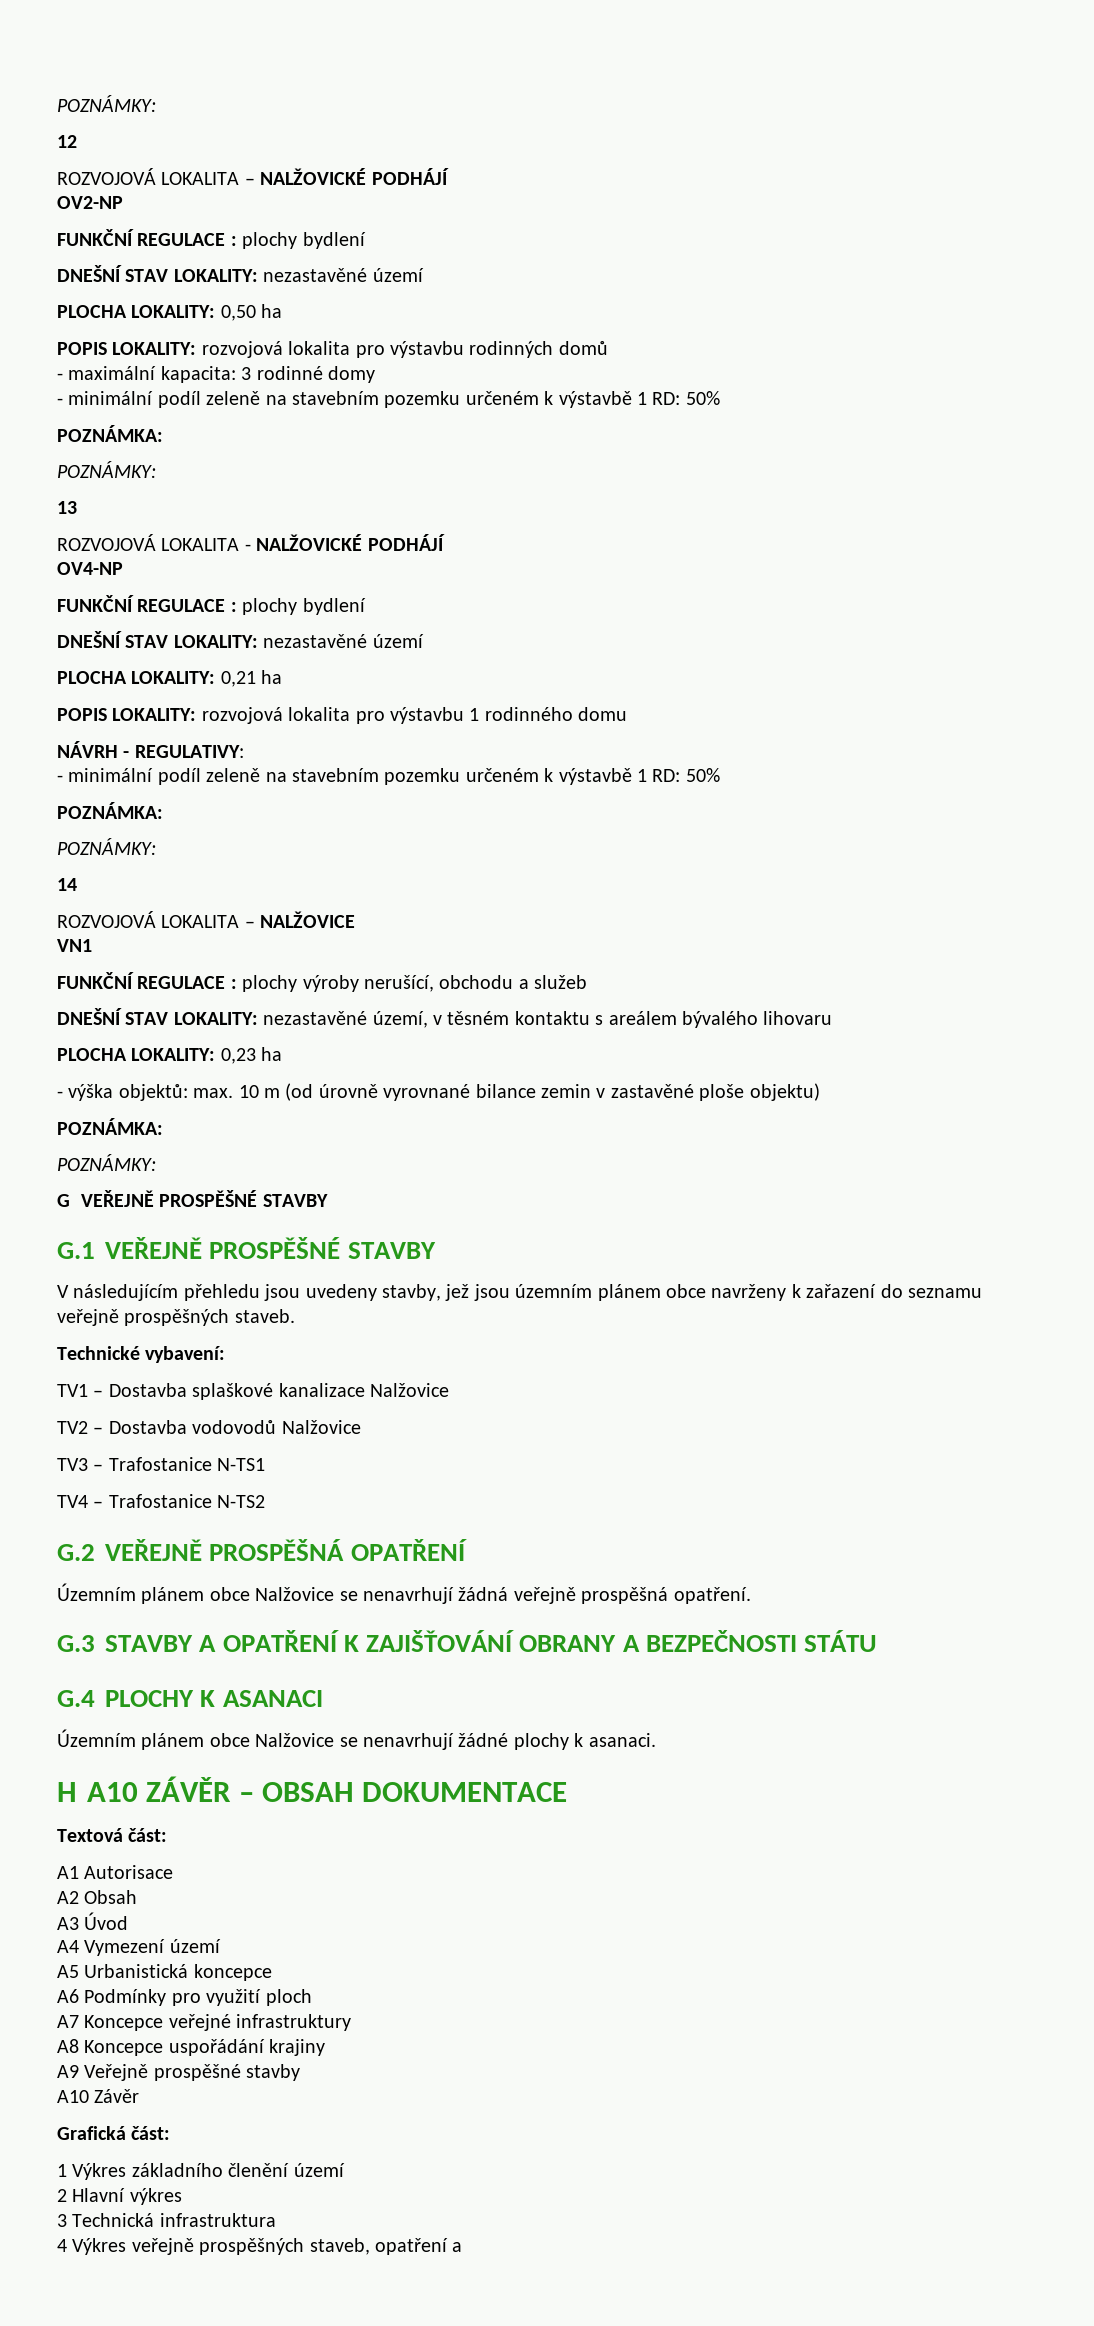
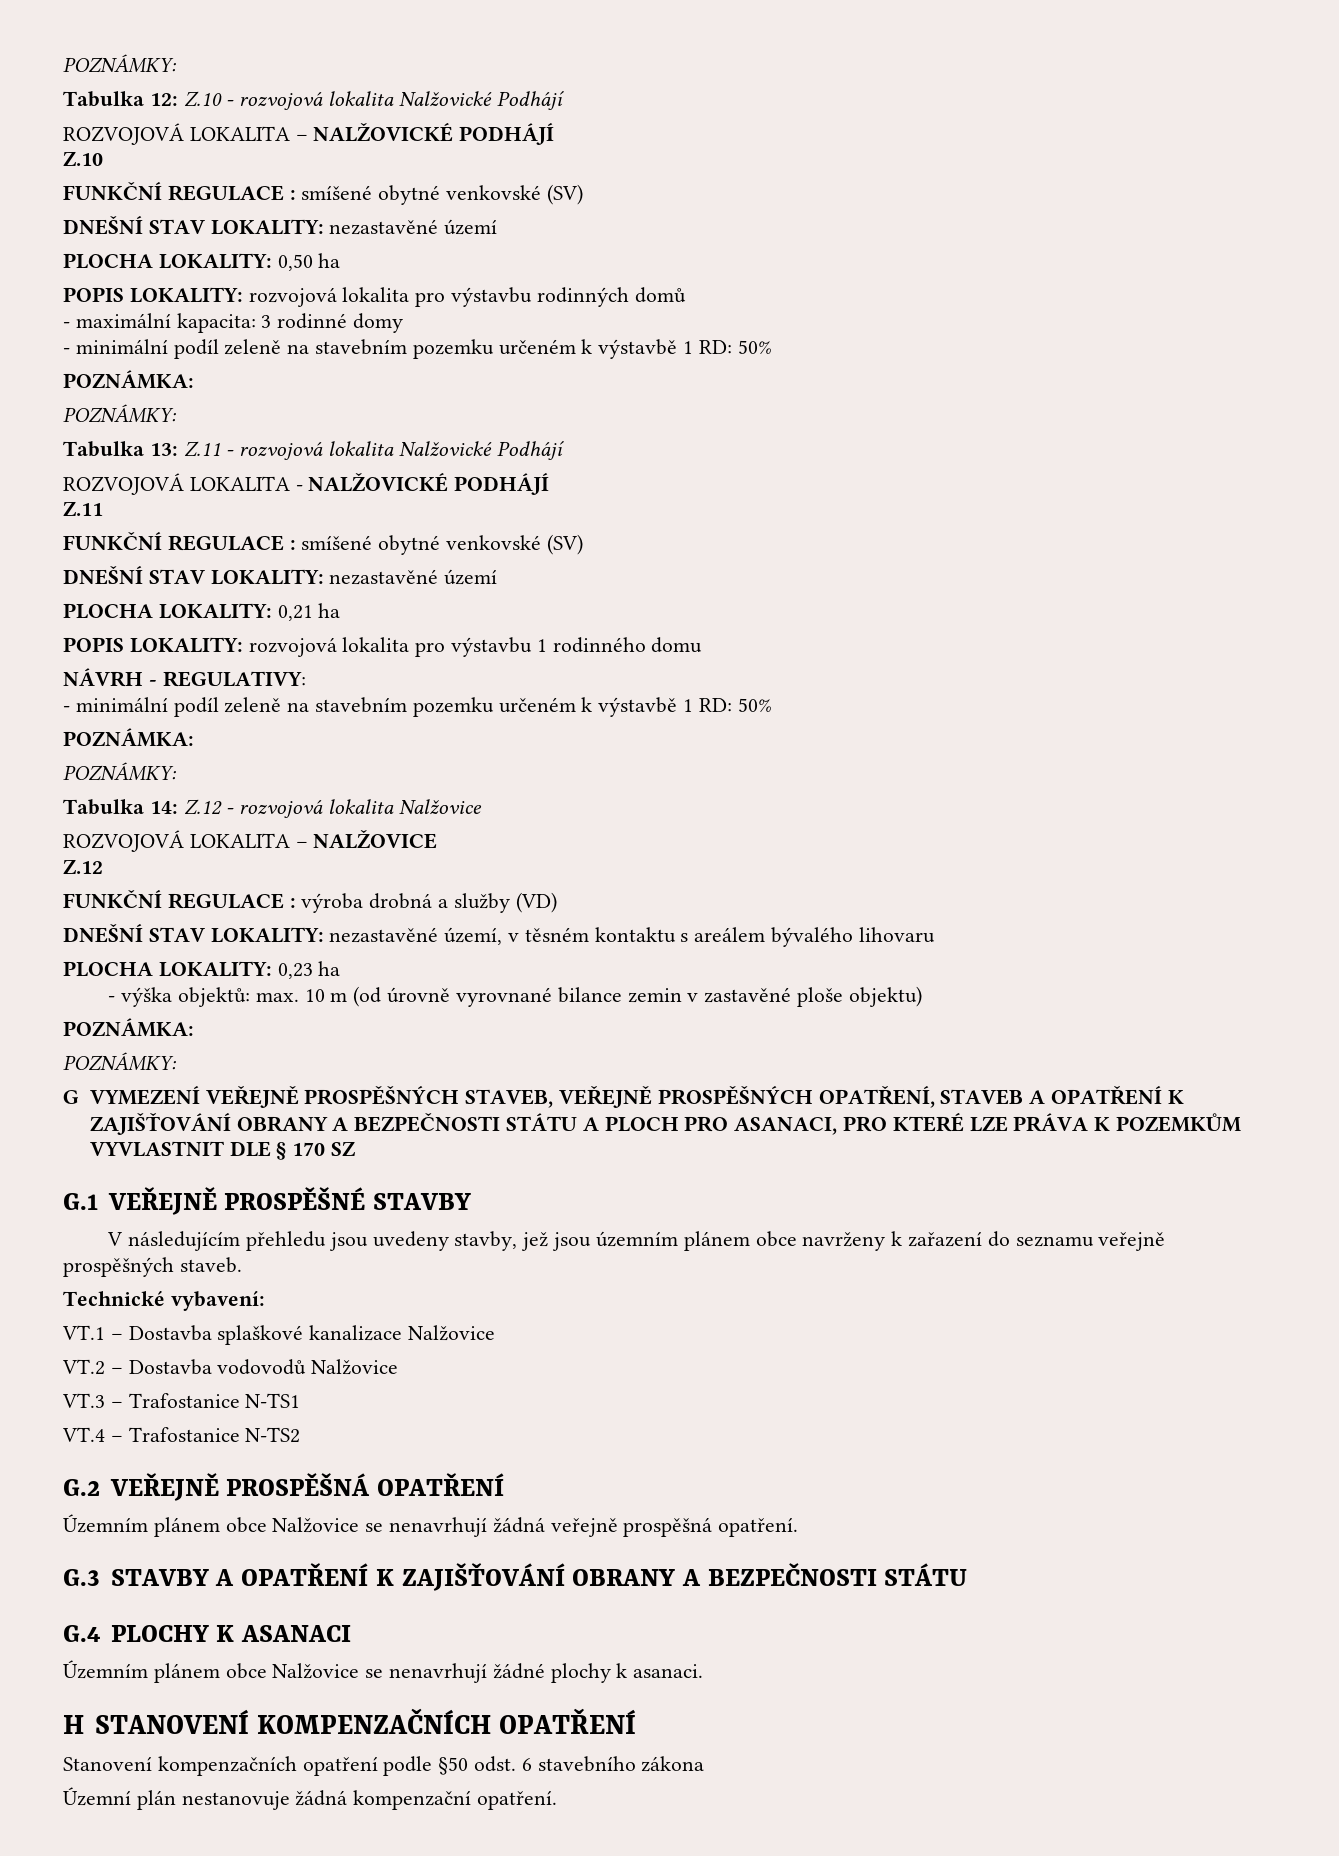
[57,95,156,112] [57,135,77,148] [57,168,449,185] [57,196,123,209] [57,229,366,249] POZNÁMKY: // 12 // ROZVOJOVÁ LOKALITA – NALŽOVICKÉ PODHÁJÍ // OV2-NP // FUNKČNÍ REGULACE : plochy bydlení -> [63,54,177,73] [63,91,564,110] [63,122,555,145] [63,151,103,166] [63,182,583,205] POZNÁMKY: // Tabulka 12: Z.10 - rozvojová lokalita Nalžovické Podhájí // ROZVOJOVÁ LOKALITA – NALŽOVICKÉ PODHÁJÍ // Z.10 // FUNKČNÍ REGULACE : smíšené obytné venkovské (SV)
[57,501,77,514] [57,534,445,551] [57,562,123,575] [57,595,366,615] 13 // ROZVOJOVÁ LOKALITA - NALŽOVICKÉ PODHÁJÍ // OV4-NP // FUNKČNÍ REGULACE : plochy bydlení -> [63,441,564,460] [63,472,550,495] [63,501,103,516] [63,532,583,555] Tabulka 13: Z.11 - rozvojová lokalita Nalžovické Podhájí // ROZVOJOVÁ LOKALITA - NALŽOVICKÉ PODHÁJÍ // Z.11 // FUNKČNÍ REGULACE : smíšené obytné venkovské (SV)
[57,878,77,891] 14 -> [63,799,482,818] Tabulka 14: Z.12 - rozvojová lokalita Nalžovice
[57,939,92,952] [57,972,588,992] VN1 // FUNKČNÍ REGULACE : plochy výroby nerušící, obchodu a služeb -> [63,859,103,874] [63,890,557,913] Z.12 // FUNKČNÍ REGULACE : výroba drobná a služby (VD)
[81,1190,328,1207] VEŘEJNĚ PROSPĚŠNÉ STAVBY -> [89,1086,1184,1108] [89,1112,1242,1135] [89,1141,355,1160] VYMEZENÍ VEŘEJNĚ PROSPĚŠNÝCH STAVEB, VEŘEJNĚ PROSPĚŠNÝCH OPATŘENÍ, STAVEB A OPATŘENÍ K ZAJIŠŤOVÁNÍ OBRANY A BEZPEČNOSTI STÁTU A PLOCH PRO ASANACI, PRO KTERÉ LZE PRÁVA K POZEMKŮM VYVLASTNIT DLE § 170 SZ
[57,1384,88,1397] TV1 -> [62,1325,105,1340] VT.1
[57,1421,88,1434] TV2 -> [62,1359,105,1375] VT.2
[57,1458,88,1471] TV3 -> [62,1393,105,1408] VT.3
[57,1495,88,1508] TV4 -> [62,1427,105,1442] VT.4
[87,1776,568,1802] [57,1828,168,1842] [57,1865,174,1879] [57,1890,138,1904] [57,1912,129,1930] [57,1939,221,1956] [57,1964,272,1981] [57,1989,312,2006] [57,2014,352,2031] [57,2039,326,2056] [57,2064,301,2081] [57,2089,140,2103] [57,2126,171,2140] [57,2163,345,2180] [57,2188,182,2205] [57,2213,276,2227] [57,2238,463,2255] A10 ZÁVĚR – OBSAH DOKUMENTACE // Textová část: // A1 Autorisace // A2 Obsah // A3 Úvod // A4 Vymezení území // A5 Urbanistická koncepce // A6 Podmínky pro využití ploch // A7 Koncepce veřejné infrastruktury // A8 Koncepce uspořádání krajiny // A9 Veřejně prospěšné stavby // A10 Závěr // Grafická část: // 1 Výkres základního členění území // 2 Hlavní výkres // 3 Technická infrastruktura // 4 Výkres veřejně prospěšných staveb, opatření a -> [94,1708,637,1734] [63,1756,705,1776] [63,1787,558,1810] STANOVENÍ KOMPENZAČNÍCH OPATŘENÍ // Stanovení kompenzačních opatření podle §50 odst. 6 stavebního zákona // Územní plán nestanovuje žádná kompenzační opatření.

